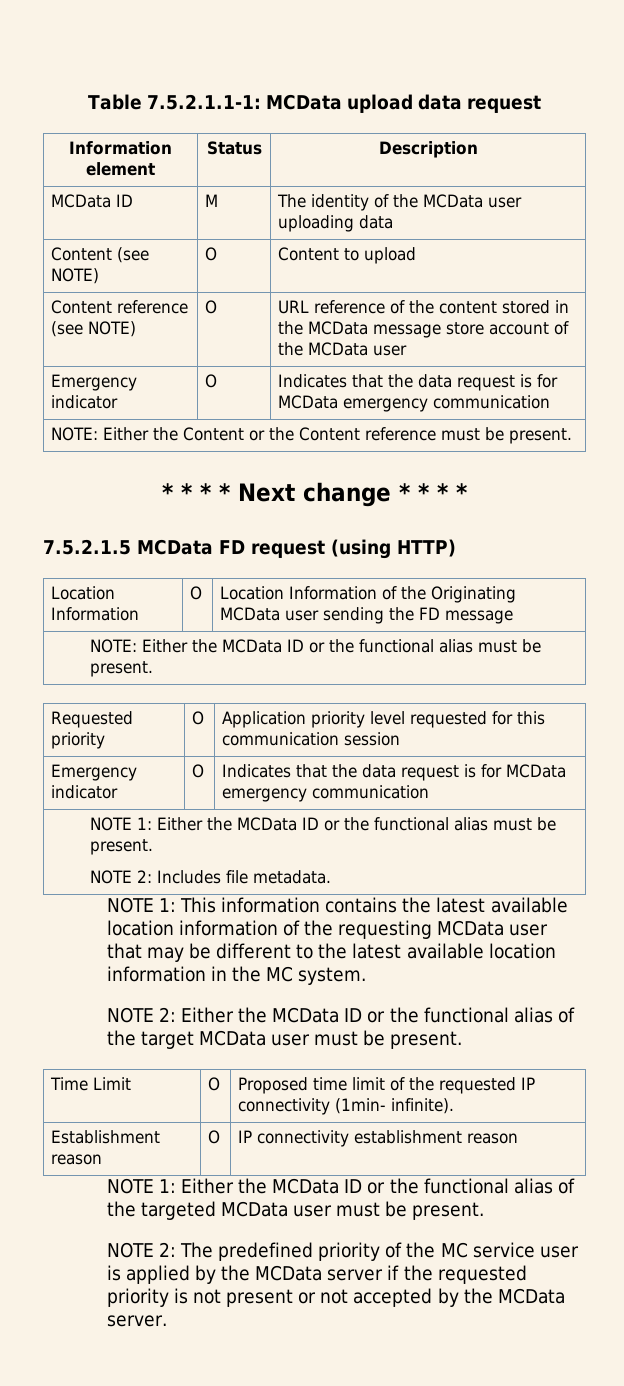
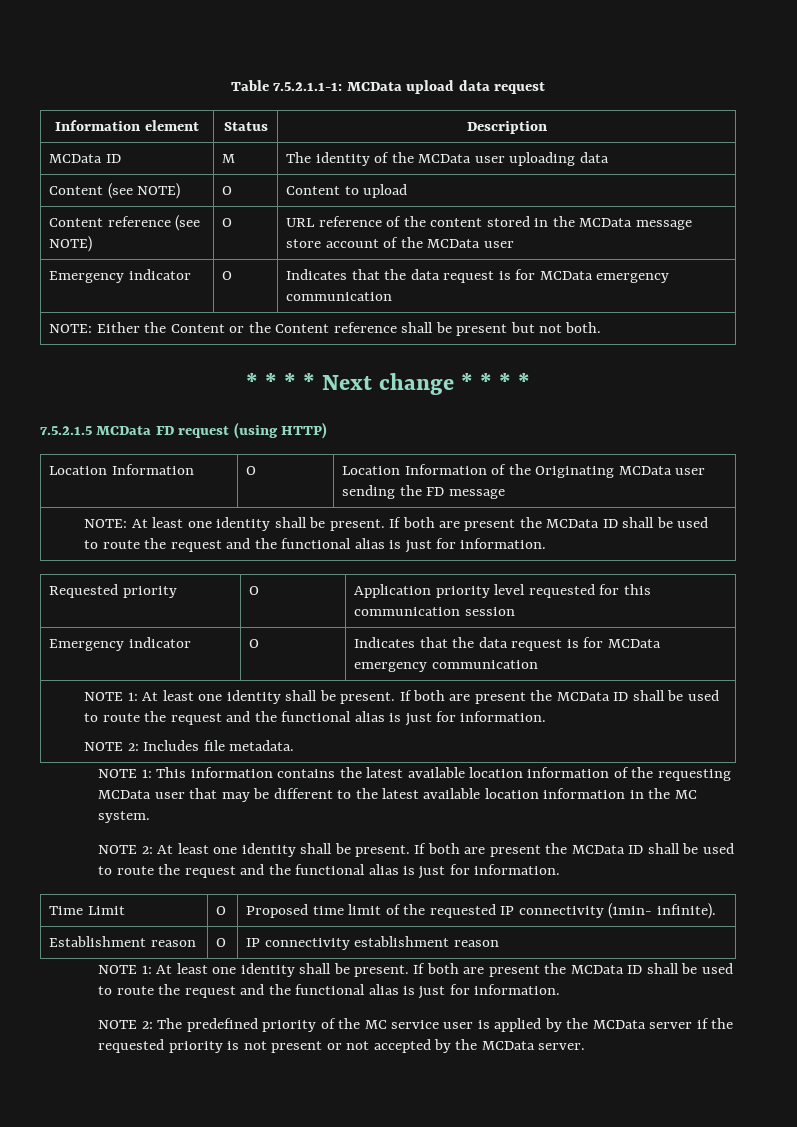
[441,427,573,444] must be present. -> [401,322,602,336] shall be present but not both.
[141,639,541,653] [89,661,153,677] Either the MCData ID or the functional alias must be present. -> [131,517,709,531] [84,538,547,553] At least one identity shall be present. If both are present the MCData ID shall be used to route the request and the functional alias is just for information.
[156,817,556,831] [89,839,153,855] Either the MCData ID or the functional alias must be present. -> [142,690,719,704] [84,711,547,726] At least one identity shall be present. If both are present the MCData ID shall be used to route the request and the functional alias is just for information.
[180,1007,575,1023] [106,1030,463,1049] Either the MCData ID or the functional alias of the target MCData user must be present. -> [157,843,734,857] [98,864,561,879] At least one identity shall be present. If both are present the MCData ID shall be used to route the request and the functional alias is just for information.
[180,1178,575,1194] [106,1201,485,1220] Either the MCData ID or the functional alias of the targeted MCData user must be present. -> [156,963,733,977] [98,984,561,999] At least one identity shall be present. If both are present the MCData ID shall be used to route the request and the functional alias is just for information.

